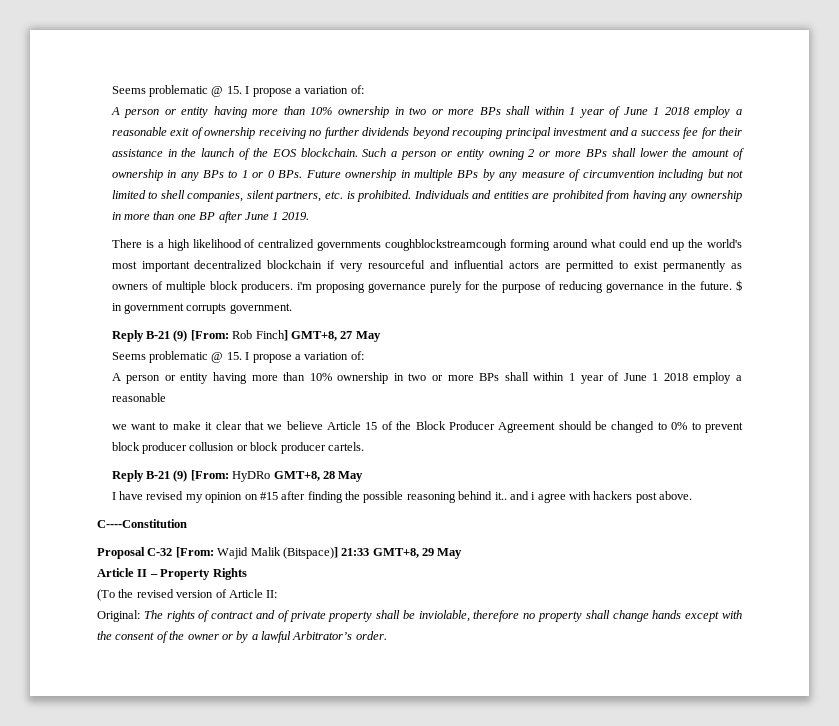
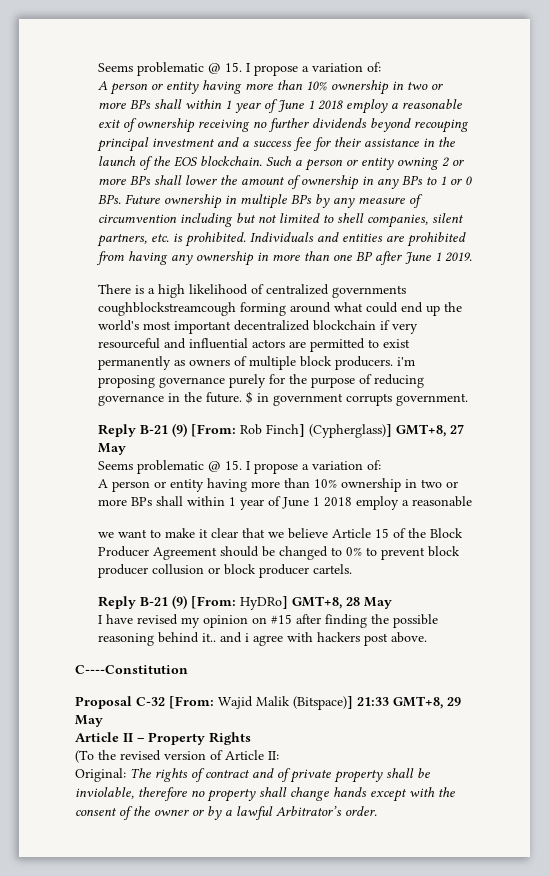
(288, 335) none -> [309,424,393,438] (Cypherglass)]
[232,471,271,482] HyDRo -> [240,596,289,610] HyDRo]

